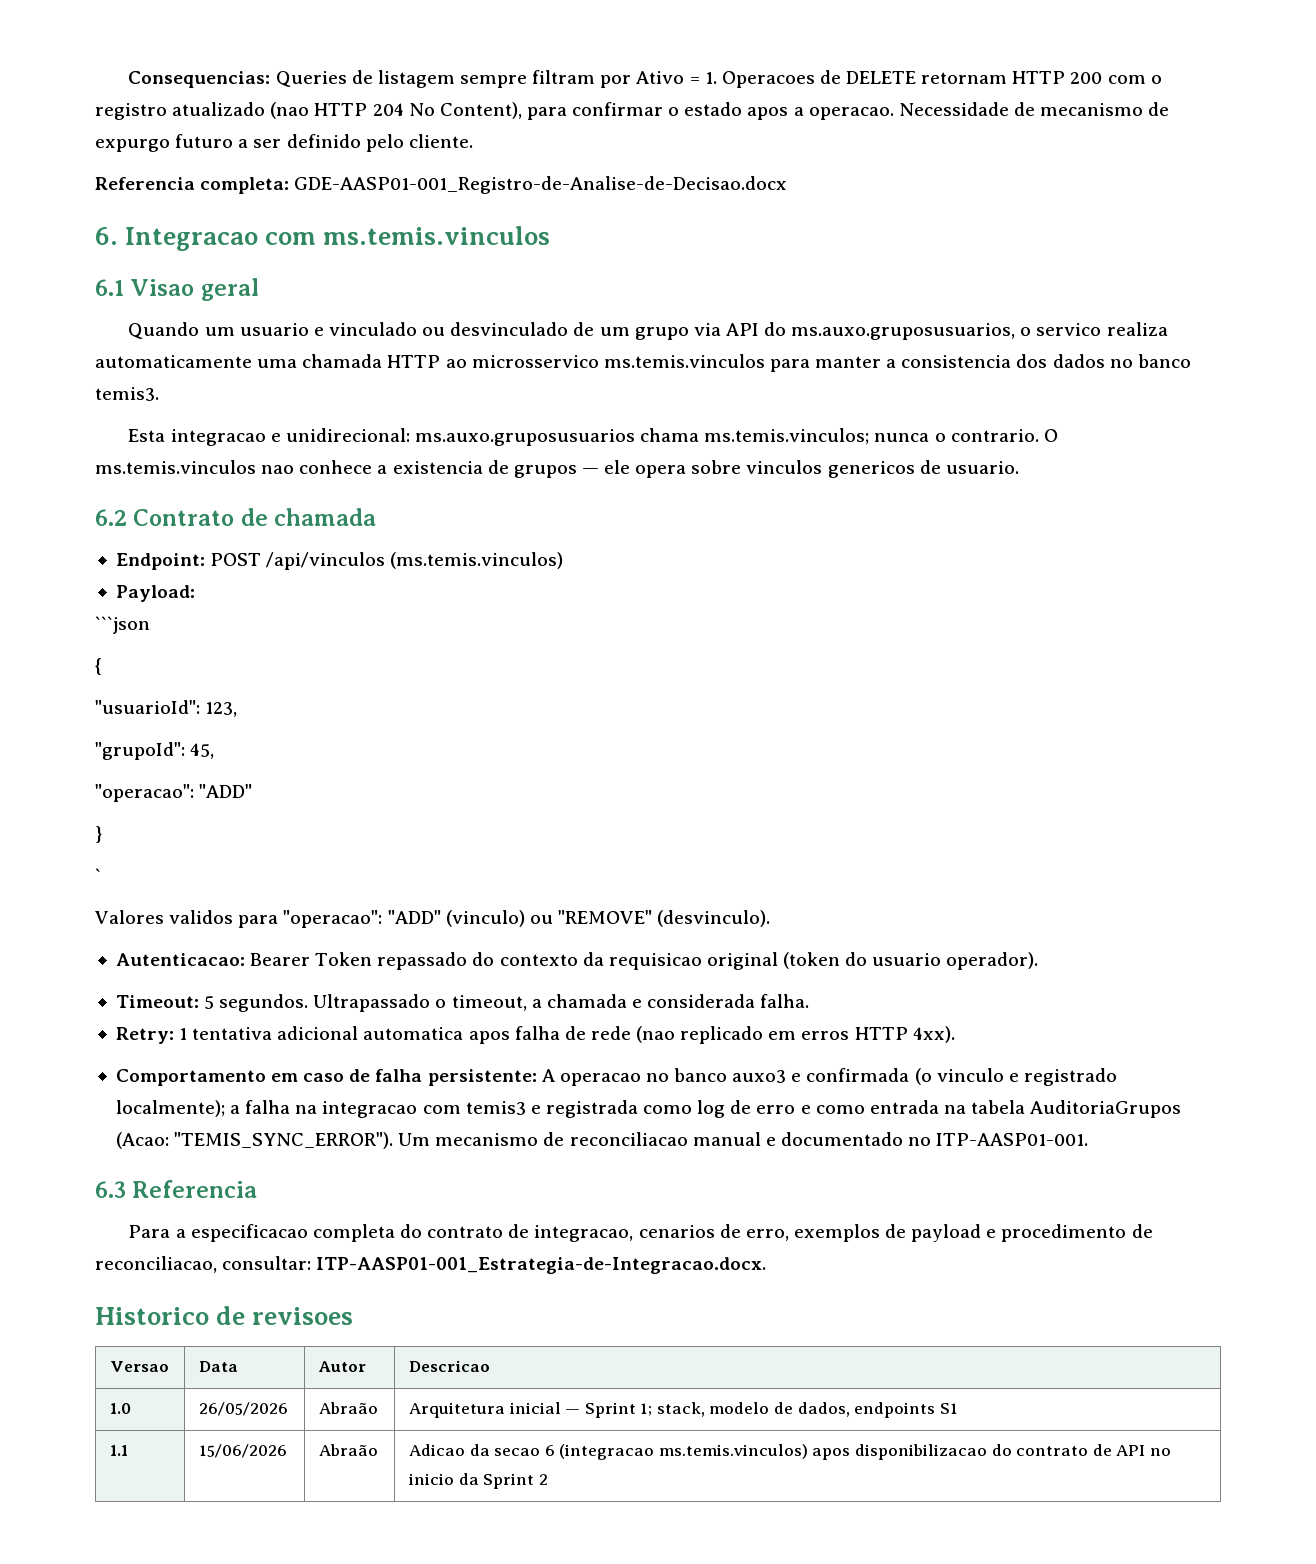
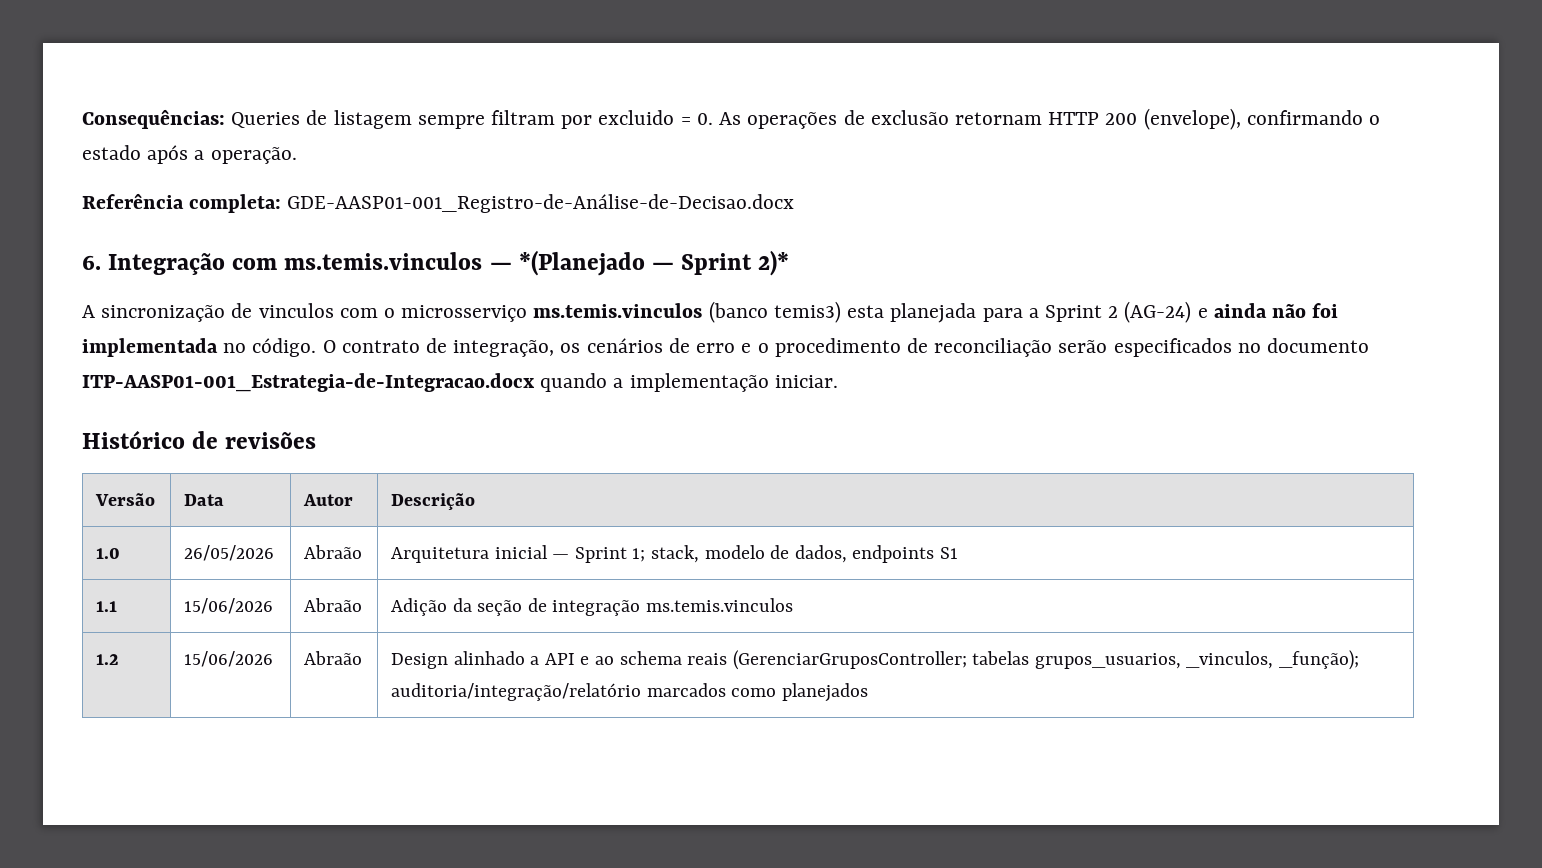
[128,71,271,88] Consequencias: -> [82,109,225,129] Consequências:
[636,70,1162,88] [95,102,1170,120] [95,134,473,152] [95,176,788,194] [95,226,551,251] [95,278,259,301] [128,322,1168,340] [95,354,1191,372] [95,387,159,401] [128,428,1058,446] [95,460,1019,478] [95,508,377,526] [115,552,564,570] [115,585,195,602] [95,616,150,634] [95,658,102,675] [95,700,238,717] [95,742,215,760] [95,784,253,802] [95,826,102,843] [95,868,101,882] [95,910,771,928] [115,952,1039,970] [115,994,810,1012] [115,1026,955,1044] [115,1068,1117,1086] [115,1100,1182,1118] [115,1132,1089,1149] [95,1180,258,1198] [128,1224,1153,1242] [95,1256,767,1274] [95,1306,354,1325] [109,1361,169,1372] Ativo = 1. Operacoes de DELETE retornam HTTP 200 com o registro atualizado (nao HTTP 204 No Content), para confirmar o estado apos a operacao. Necessidade de mecanismo de expurgo futuro a ser definido pelo cliente. // Referencia completa: GDE-AASP01-001_Registro-de-Analise-de-Decisao.docx // 6. Integracao com ms.temis.vinculos // 6.1 Visao geral // Quando um usuario e vinculado ou desvinculado de um grupo via API do ms.auxo.gruposusuarios, o servico realiza automaticamente uma chamada HTTP ao microsservico ms.temis.vinculos para manter a consistencia dos dados no banco temis3. // Esta integracao e unidirecional: ms.auxo.gruposusuarios chama ms.temis.vinculos; nunca o contrario. O ms.temis.vinculos nao conhece a existencia de grupos — ele opera sobre vinculos genericos de usuario. // 6.2 Contrato de chamada // Endpoint: POST /api/vinculos (ms.temis.vinculos) // Payload: // ```json // { // "usuarioId": 123, // "grupoId": 45, // "operacao": "ADD" // } // ` // Valores validos para "operacao": "ADD" (vinculo) ou "REMOVE" (desvinculo). // Autenticacao: Bearer Token repassado do contexto da requisicao original (token do usuario operador). // Timeout: 5 segundos. Ultrapassado o timeout, a chamada e considerada falha. // Retry: 1 tentativa adicional automatica apos falha de rede (nao replicado em erros HTTP 4xx). // Comportamento em caso de falha persistente: A operacao no banco auxo3 e confirmada (o vinculo e registrado localmente); a falha na integracao com temis3 e registrada como log de erro e como entrada na tabela AuditoriaGrupos (Acao: "TEMIS_SYNC_ERROR"). Um mecanismo de reconciliacao manual e documentado no ITP-AASP01-001. // 6.3 Referencia // Para a especificacao completa do contrato de integracao, cenarios de erro, exemplos de payload e procedimento de reconciliacao, consultar: ITP-AASP01-001_Estrategia-de-Integracao.docx. // Historico de revisoes // Versao -> [598,108,1380,130] [82,145,297,164] [82,193,795,213] [82,250,790,276] [82,301,1339,323] [82,338,1369,357] [82,373,838,392] [82,430,317,449] [95,493,156,506] excluido = 0. As operações de exclusão retornam HTTP 200 (envelope), confirmando o estado após a operação. // Referência completa: GDE-AASP01-001_Registro-de-Análise-de-Decisao.docx // 6. Integração com ms.temis.vinculos — *(Planejado — Sprint 2)* // A sincronização de vinculos com o microsserviço ms.temis.vinculos (banco temis3) esta planejada para a Sprint 2 (AG-24) e ainda não foi implementada no código. O contrato de integração, os cenários de erro e o procedimento de reconciliação serão especificados no documento ITP-AASP01-001_Estrategia-de-Integracao.docx quando a implementação iniciar. // Histórico de revisões // Versão
[408,1360,490,1372] Descricao -> [391,493,476,510] Descrição
[408,1444,1172,1460] [407,1473,548,1489] Adicao da secao 6 (integracao ms.temis.vinculos) apos disponibilizacao do contrato de API no inicio da Sprint 2 -> [391,598,793,616] [96,654,120,665] [184,651,274,667] [304,651,363,665] [391,650,1359,670] [391,683,868,702] Adição da seção de integração ms.temis.vinculos // 1.2 | 15/06/2026 | Abraão | Design alinhado a API e ao schema reais (GerenciarGruposController; tabelas grupos_usuarios, _vinculos, _função); auditoria/integração/relatório marcados como planejados

